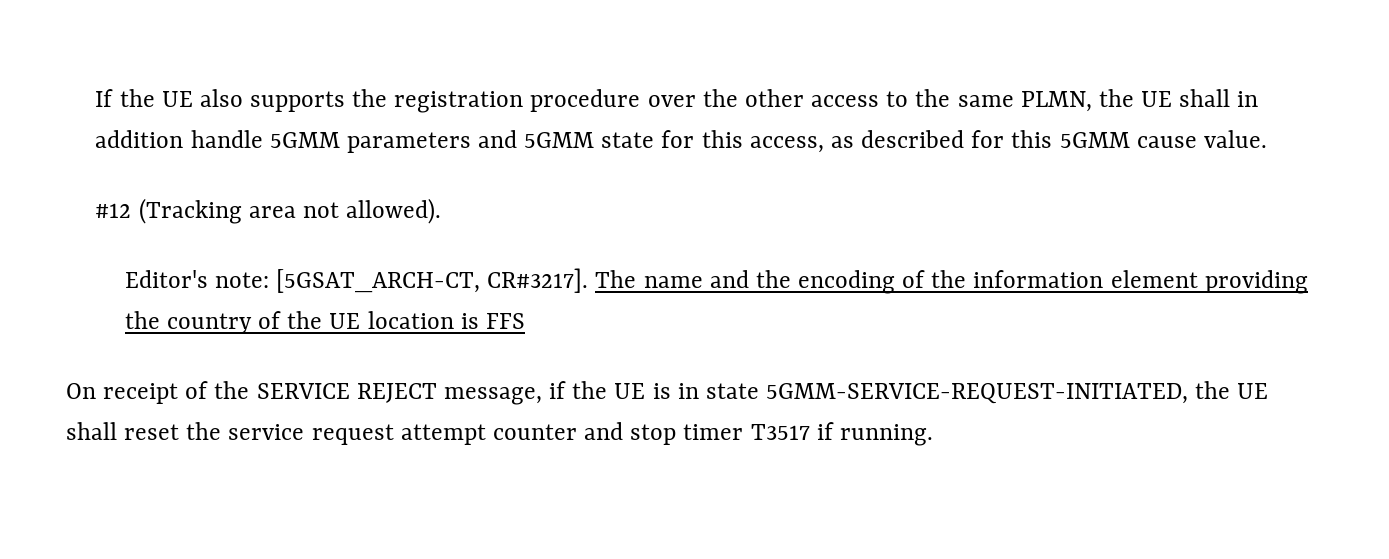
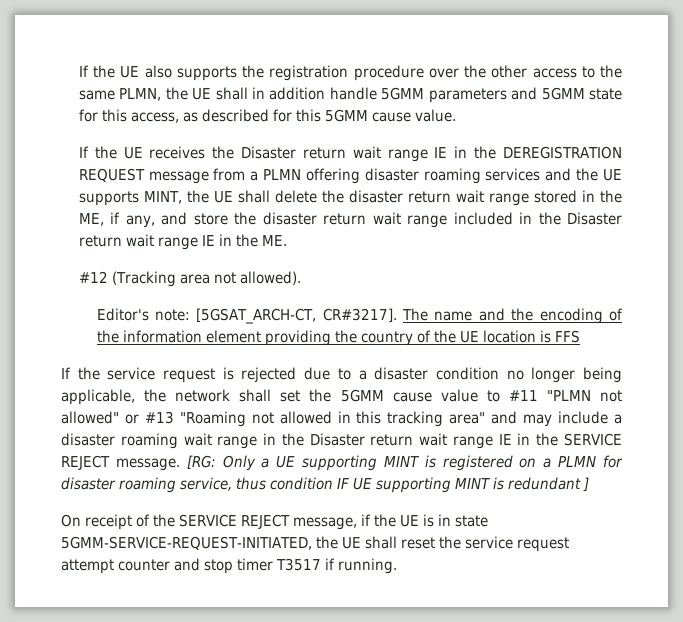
(1267, 139) none -> [78,146,623,162] [78,168,622,184] [78,190,622,206] [78,212,622,228] [78,234,287,250] // If the UE receives the Disaster return wait range IE in the DEREGISTRATION REQUEST message from a PLMN offering disaster roaming services and the UE supports MINT, the UE shall delete the disaster return wait range stored in the ME, if any, and store the disaster return wait range included in the Disaster return wait range IE in the ME.
(525, 321) none -> [61,367,622,383] [61,389,622,405] [61,411,622,427] [61,433,622,449] [61,455,623,471] [61,477,589,493] // If the service request is rejected due to a disaster condition no longer being applicable, the network shall set the 5GMM cause value to #11 "PLMN not allowed" or #13 "Roaming not allowed in this tracking area" and may include a disaster roaming wait range in the Disaster return wait range IE in the SERVICE REJECT message. [RG: Only a UE supporting MINT is registered on a PLMN for disaster roaming service, thus condition IF UE supporting MINT is redundant ]

